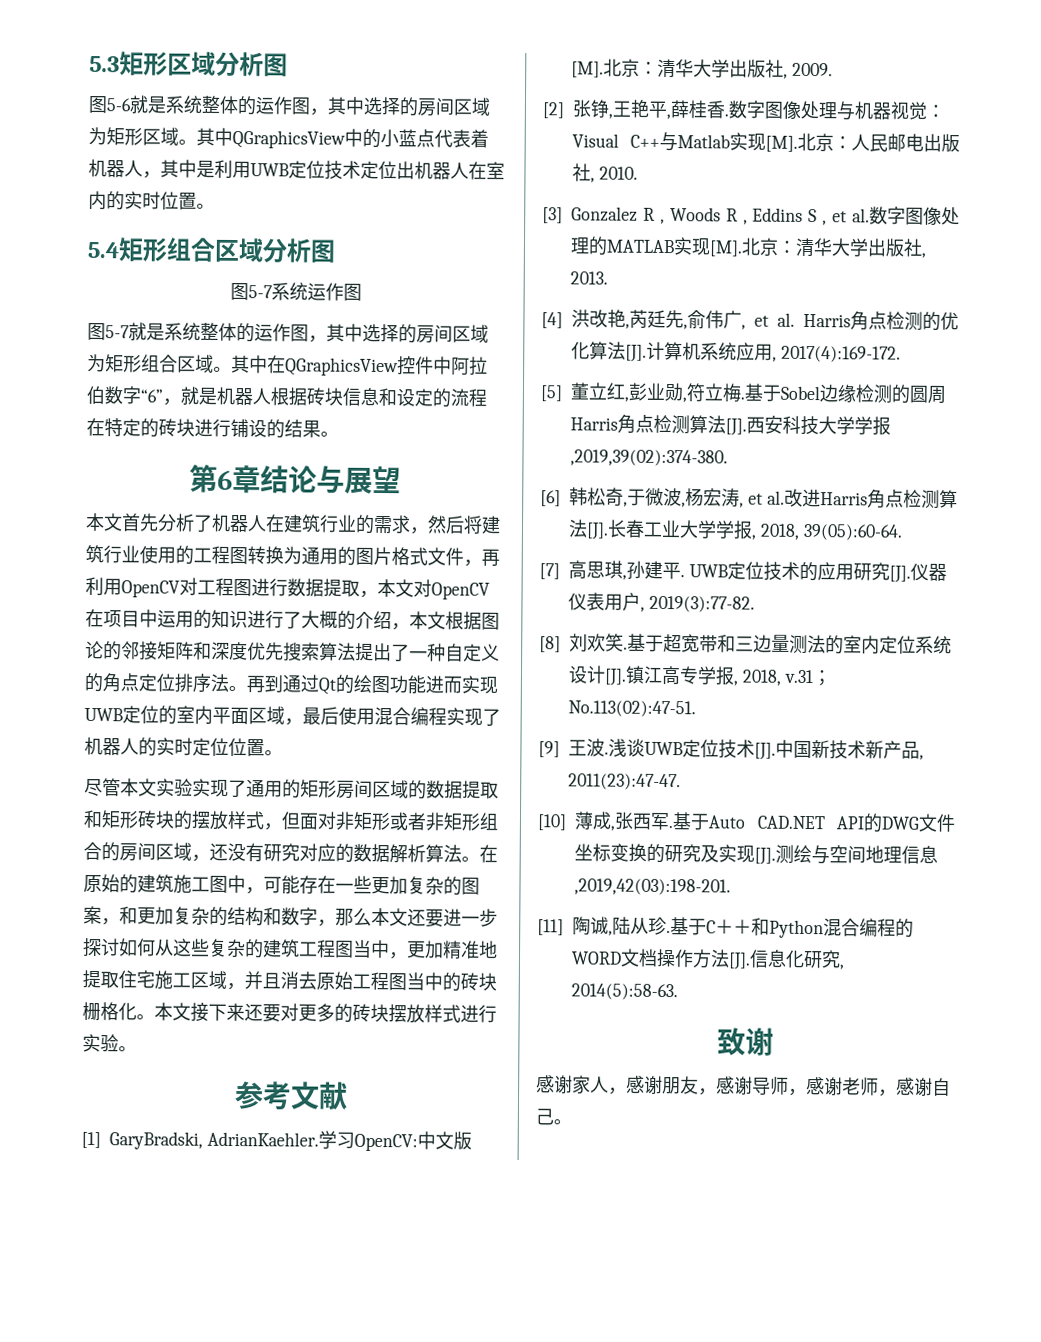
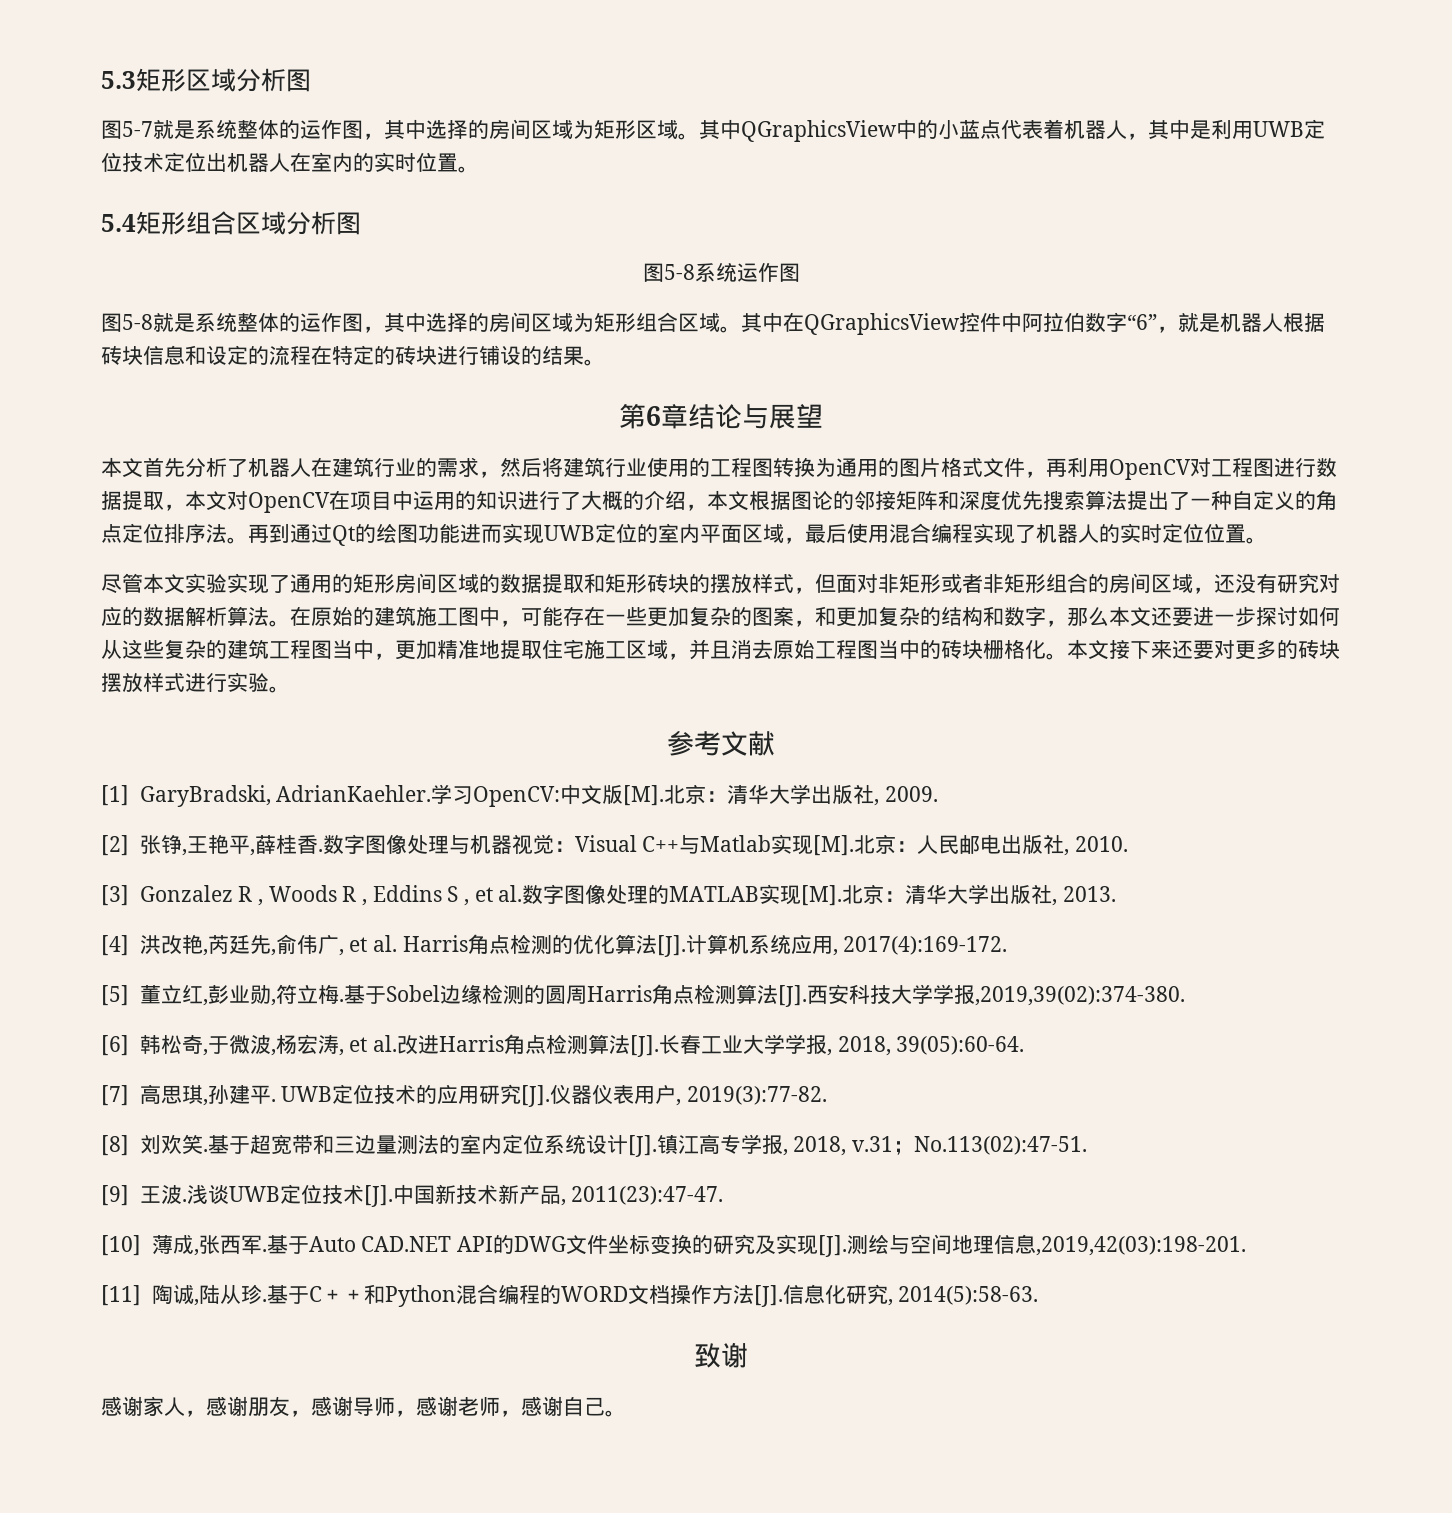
[106,98,131,112] 5-6 -> [122,121,153,137] 5-7
[248,285,273,299] 5-7 -> [663,264,695,280] 5-8
[105,325,130,339] 5-7 -> [122,314,153,330] 5-8

